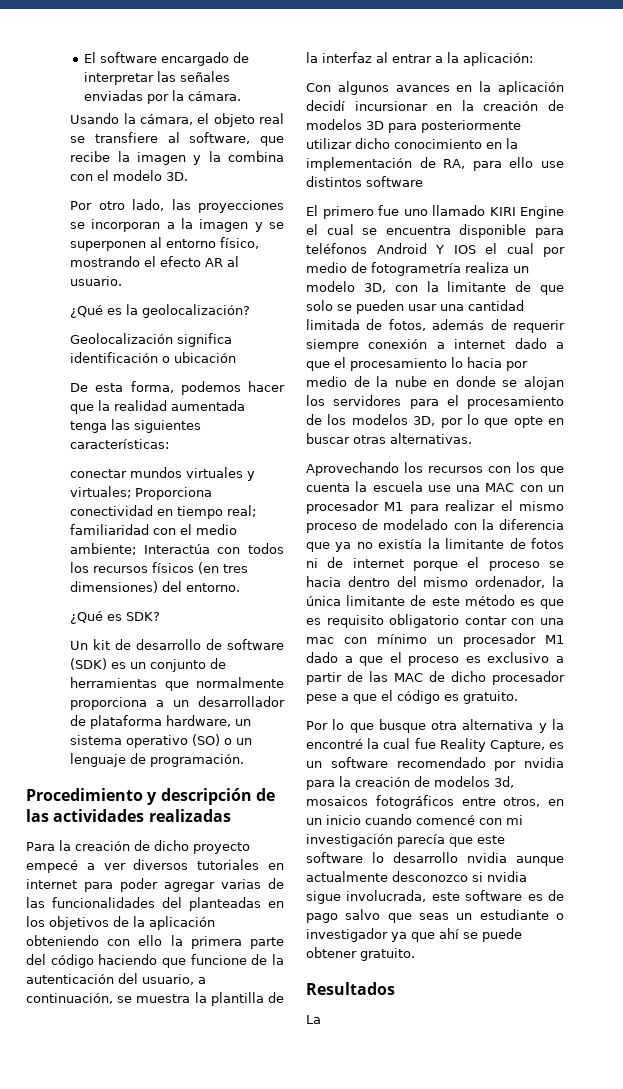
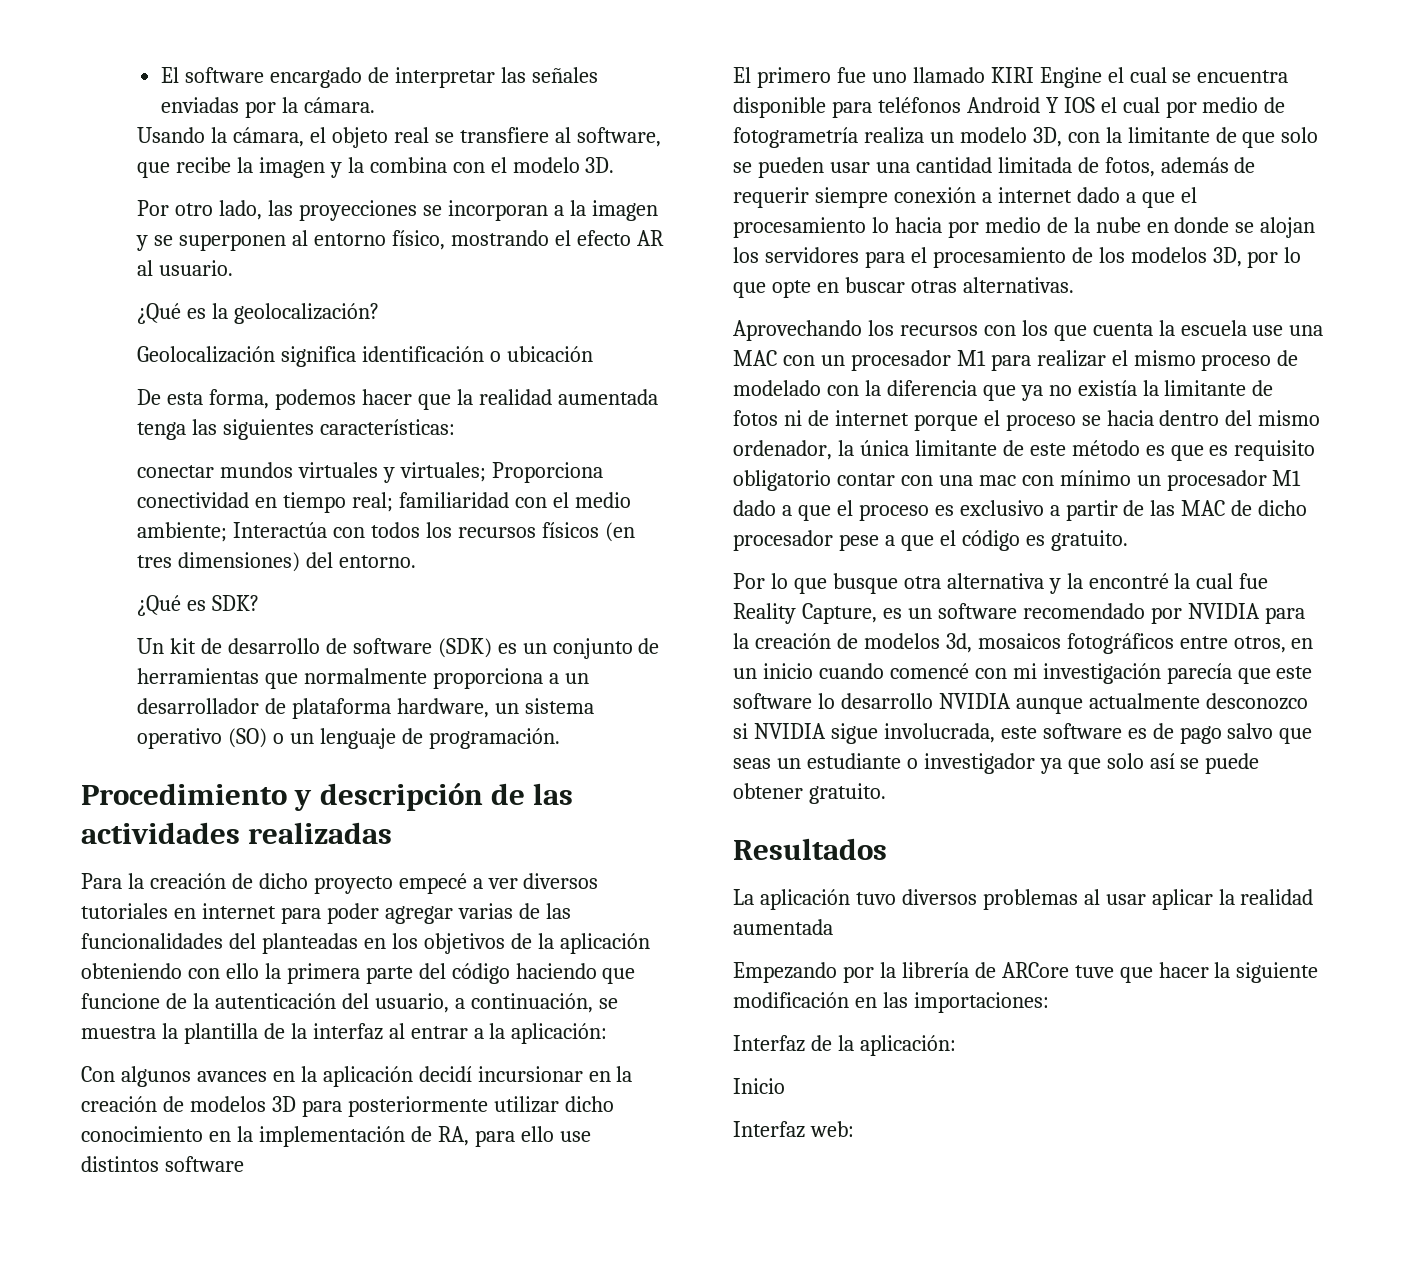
[524,757,564,768] nvidia -> [1187,603,1260,619] NVIDIA
[467,852,507,863] nvidia -> [938,693,1011,709] NVIDIA
[487,871,527,882] nvidia -> [753,723,826,739] NVIDIA
[439,928,459,939] ahí -> [1106,753,1175,769] solo así
(321, 1019) none -> [759,889,1314,910] [733,919,833,935] [733,962,1319,983] [733,992,1049,1013] [733,1035,956,1056] [733,1078,785,1094] [733,1121,854,1138] aplicación tuvo diversos problemas al usar aplicar la realidad aumentada // Empezando por la librería de ARCore tuve que hacer la siguiente modificación en las importaciones: // Interfaz de la aplicación: // Inicio // Interfaz web:

